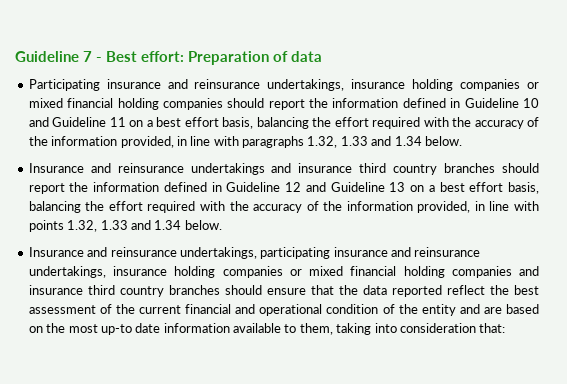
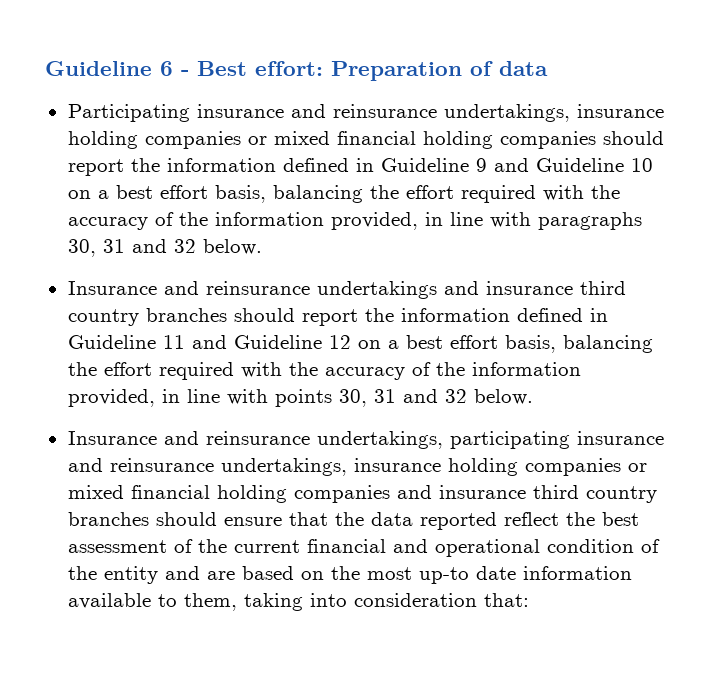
[15,51,92,62] Guideline 7 -> [45,61,173,76] Guideline 6
[522,98,539,108] [28,117,126,127] 10 and Guideline 11 -> [475,158,653,172] 9 and Guideline 10
[307,136,422,148] 1.32, 1.33 and 1.34 -> [67,239,196,257] 30, 31 and 32
[285,182,406,192] 12 and Guideline 13 -> [162,335,351,349] 11 and Guideline 12
[67,220,182,232] 1.32, 1.33 and 1.34 -> [338,389,467,407] 30, 31 and 32

